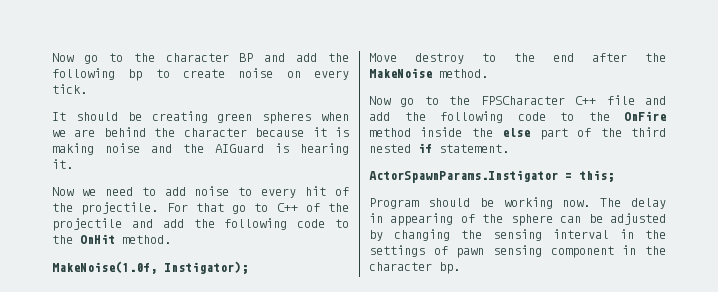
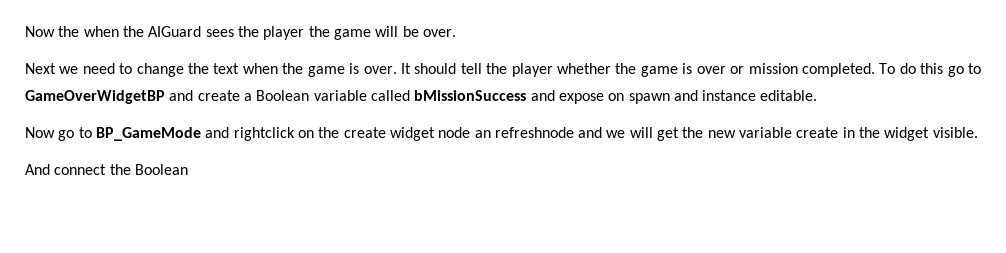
[52,53,349,64] [52,68,349,81] [52,84,87,94] [52,111,349,124] [52,127,349,137] [52,143,349,155] [52,159,73,169] [52,186,349,198] [52,202,349,215] [52,218,349,231] [52,234,171,244] [52,261,248,274] [369,53,666,64] [369,68,488,78] [369,95,666,107] [369,111,666,123] [369,127,666,140] [369,143,509,153] [369,170,614,183] [369,197,666,209] [369,213,666,226] [369,229,666,241] [369,245,666,258] [369,262,460,274] Now go to the character BP and add the following bp to create noise on every tick. // It should be creating green spheres when we are behind the character because it is making noise and the AIGuard is hearing it. // Now we need to add noise to every hit of the projectile. For that go to C++ of the projectile and add the following code to the OnHit method. // MakeNoise(1.0f, Instigator); // Move destroy to the end after the MakeNoise method. // Now go to the FPSCharacter C++ file and add the following code to the OnFire method inside the else part of the third nested if statement. // ActorSpawnParams.Instigator = this; // Program should be working now. The delay in appearing of the sphere can be adjusted by changing the sensing interval in the settings of pawn sensing component in the character bp. -> [25,26,456,40] [25,63,981,77] [25,90,818,104] [25,127,978,141] [25,164,188,175] Now the when the AIGuard sees the player the game will be over. // Next we need to change the text when the game is over. It should tell the player whether the game is over or mission completed. To do this go to GameOverWidgetBP and create a Boolean variable called bMissionSuccess and expose on spawn and instance editable. // Now go to BP_GameMode and rightclick on the create widget node an refreshnode and we will get the new variable create in the widget visible. // And connect the Boolean

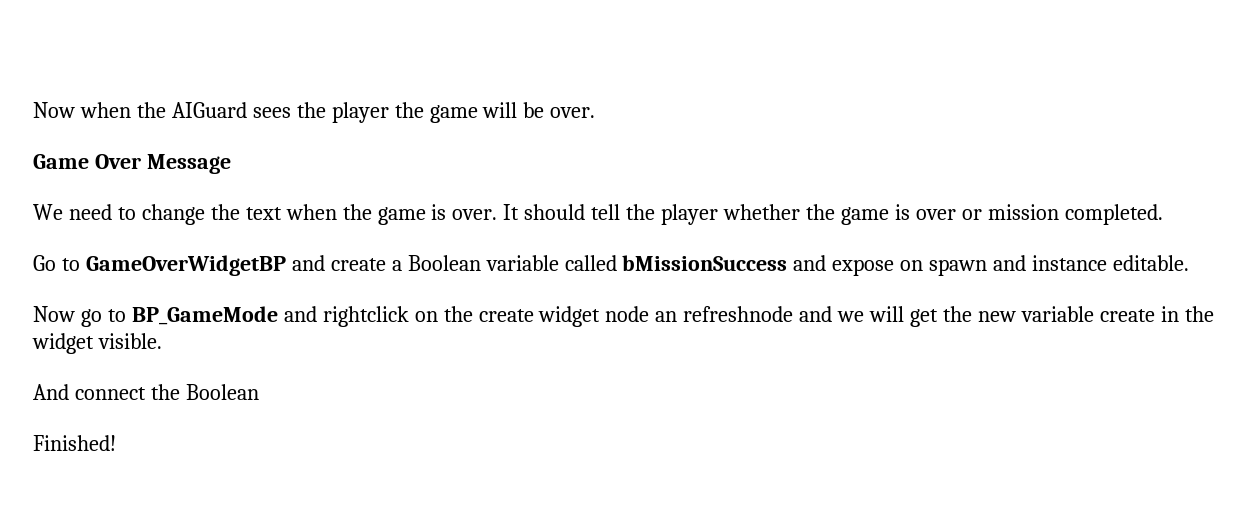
[25,26,80,37] Now the -> [33,102,75,118] Now
[25,63,79,74] Next we -> [33,154,231,174] [33,204,63,220] Game Over Message // We
[879,63,964,77] To do this go -> [33,255,56,271] // Go
(188, 169) none -> [33,435,116,451] // Finished!

